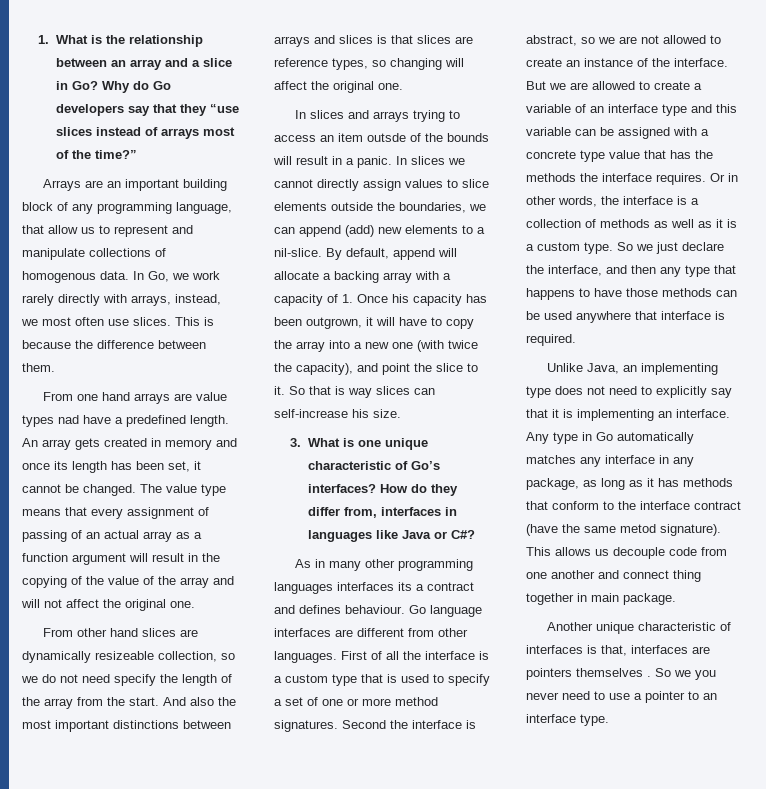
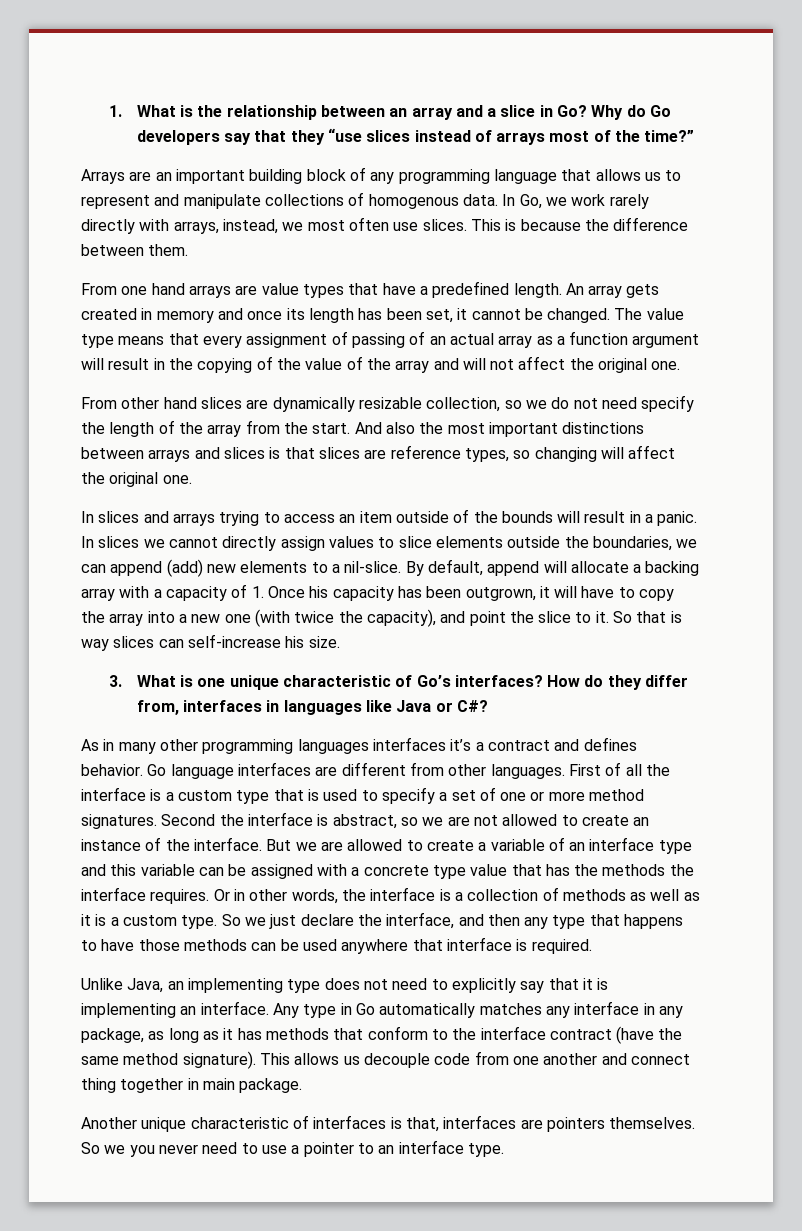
[176,202,232,214] [22,225,78,234] language, that allow -> [493,169,641,184] language that allows
[58,415,79,424] nad -> [348,283,379,295] that
[95,651,154,660] resizeable -> [358,397,422,409] resizable
[367,133,406,142] outsde -> [395,511,449,523] outside
[398,582,412,591] its -> [450,739,472,751] it’s
[345,605,405,614] behaviour. -> [81,764,143,776] behavior.
[620,524,656,533] metod -> [123,1053,179,1065] method
[576,668,651,677] themselves . -> [609,1117,696,1129] themselves.

